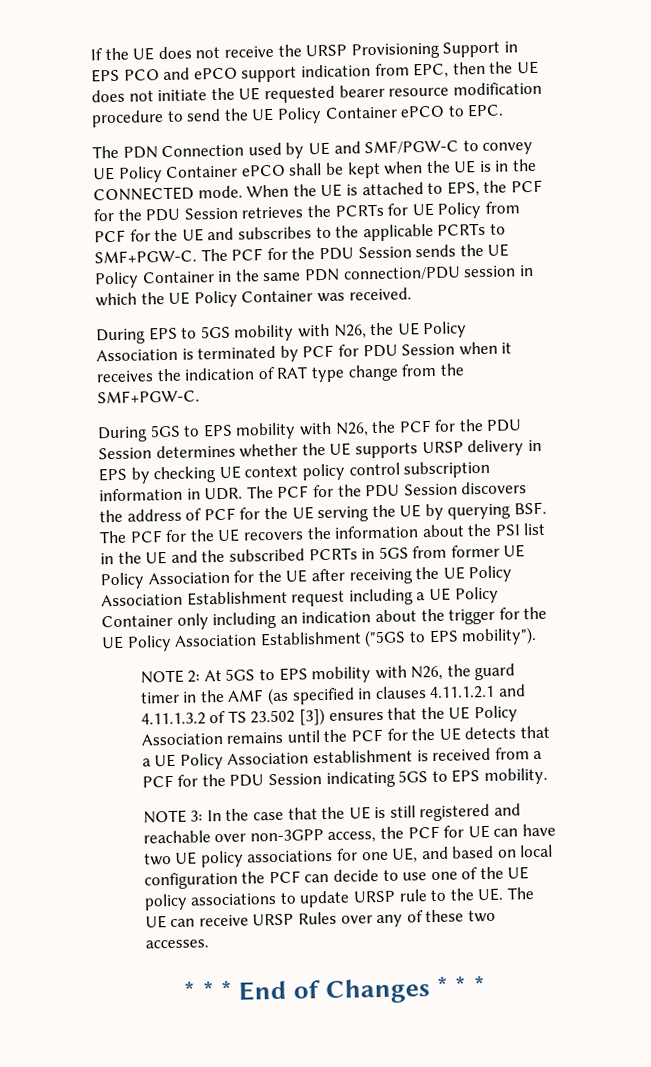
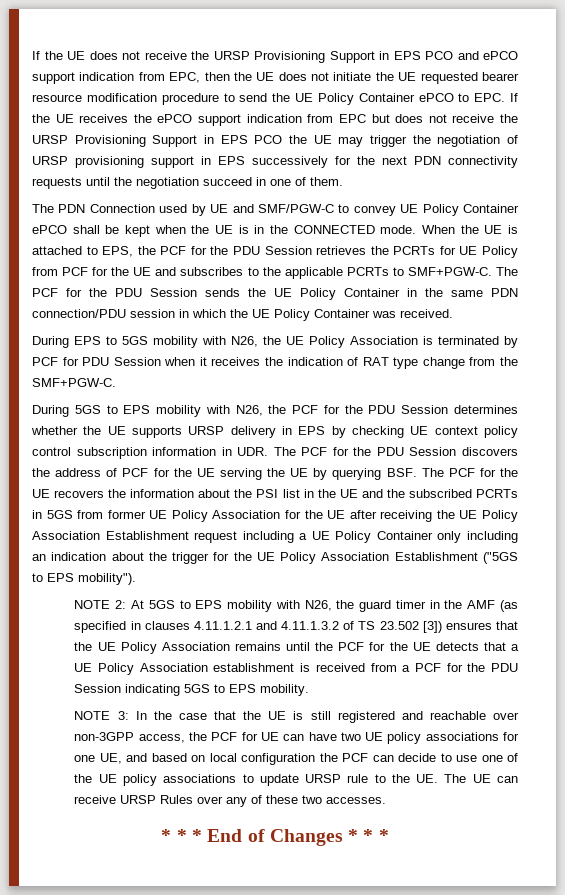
(505, 110) none -> [509,93,518,102] [32,114,519,126] [32,135,518,147] [32,156,518,168] [32,177,343,189] If the UE receives the ePCO support indication from EPC but does not receive the URSP Provisioning Support in EPS PCO the UE may trigger the negotiation of URSP provisioning support in EPS successively for the next PDN connectivity requests until the negotiation succeed in one of them.

